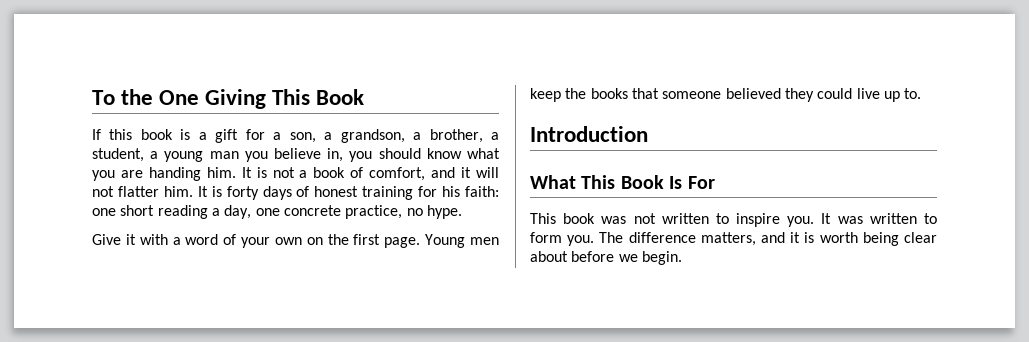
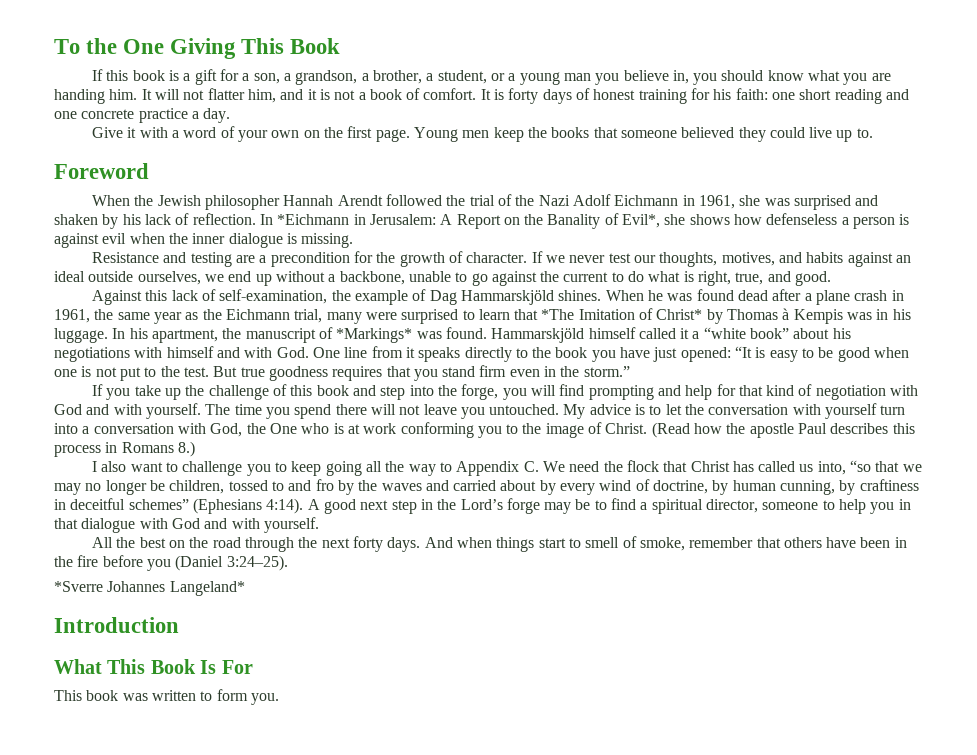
(144, 155) none -> [490,73,505,81] or
(252, 172) none -> [154,88,317,103] will not flatter him, and it
[369,167,499,181] [92,186,193,197] comfort, and it will not flatter him. -> [423,88,477,100] comfort.
[211,205,462,219] a day, one concrete practice, no hype. -> [885,89,909,100] [54,108,231,123] and one concrete practice a day.
(922, 93) none -> [54,163,149,179] [92,194,879,210] [54,213,910,229] [54,233,354,248] [92,251,911,267] [54,271,832,286] [92,289,904,305] [54,308,911,324] [54,327,851,343] [54,346,910,362] [54,365,630,381] [92,384,919,400] [54,403,906,419] [54,422,915,438] [54,441,195,457] [92,460,922,476] [54,479,919,495] [54,498,911,514] [54,517,319,533] [92,536,907,552] [54,555,288,571] [54,581,245,596] // Foreword // When the Jewish philosopher Hannah Arendt followed the trial of the Nazi Adolf Eichmann in 1961, she was surprised and shaken by his lack of reflection. In *Eichmann in Jerusalem: A Report on the Banality of Evil*, she shows how defenseless a person is against evil when the inner dialogue is missing. // Resistance and testing are a precondition for the growth of character. If we never test our thoughts, motives, and habits against an ideal outside ourselves, we end up without a backbone, unable to go against the current to do what is right, true, and good. // Against this lack of self-examination, the example of Dag Hammarskjöld shines. When he was found dead after a plane crash in 1961, the same year as the Eichmann trial, many were surprised to learn that *The Imitation of Christ* by Thomas à Kempis was in his luggage. In his apartment, the manuscript of *Markings* was found. Hammarskjöld himself called it a “white book” about his negotiations with himself and with God. One line from it speaks directly to the book you have just opened: “It is easy to be good when one is not put to the test. But true goodness requires that you stand firm even in the storm.” // If you take up the challenge of this book and step into the forge, you will find prompting and help for that kind of negotiation with God and with yourself. The time you spend there will not leave you untouched. My advice is to let the conversation with yourself turn into a conversation with God, the One who is at work conforming you to the image of Christ. (Read how the apostle Paul describes this process in Romans 8.) // I also want to challenge you to keep going all the way to Appendix C. We need the flock that Christ has called us into, “so that we may no longer be children, tossed to and fro by the waves and carried about by every wind of doctrine, by human cunning, by craftiness in deceitful schemes” (Ephesians 4:14). A good next step in the Lord’s forge may be to find a spiritual director, someone to help you in that dialogue with God and with yourself. // All the best on the road through the next forty days. And when things start to smell of smoke, remember that others have been in the fire before you (Daniel 3:24–25). // *Sverre Johannes Langeland*
[633,213,937,227] [530,232,937,246] [530,251,682,265] not written to inspire you. It was written to form you. The difference matters, and it is worth being clear about before we begin. -> [151,689,279,705] written to form you.

